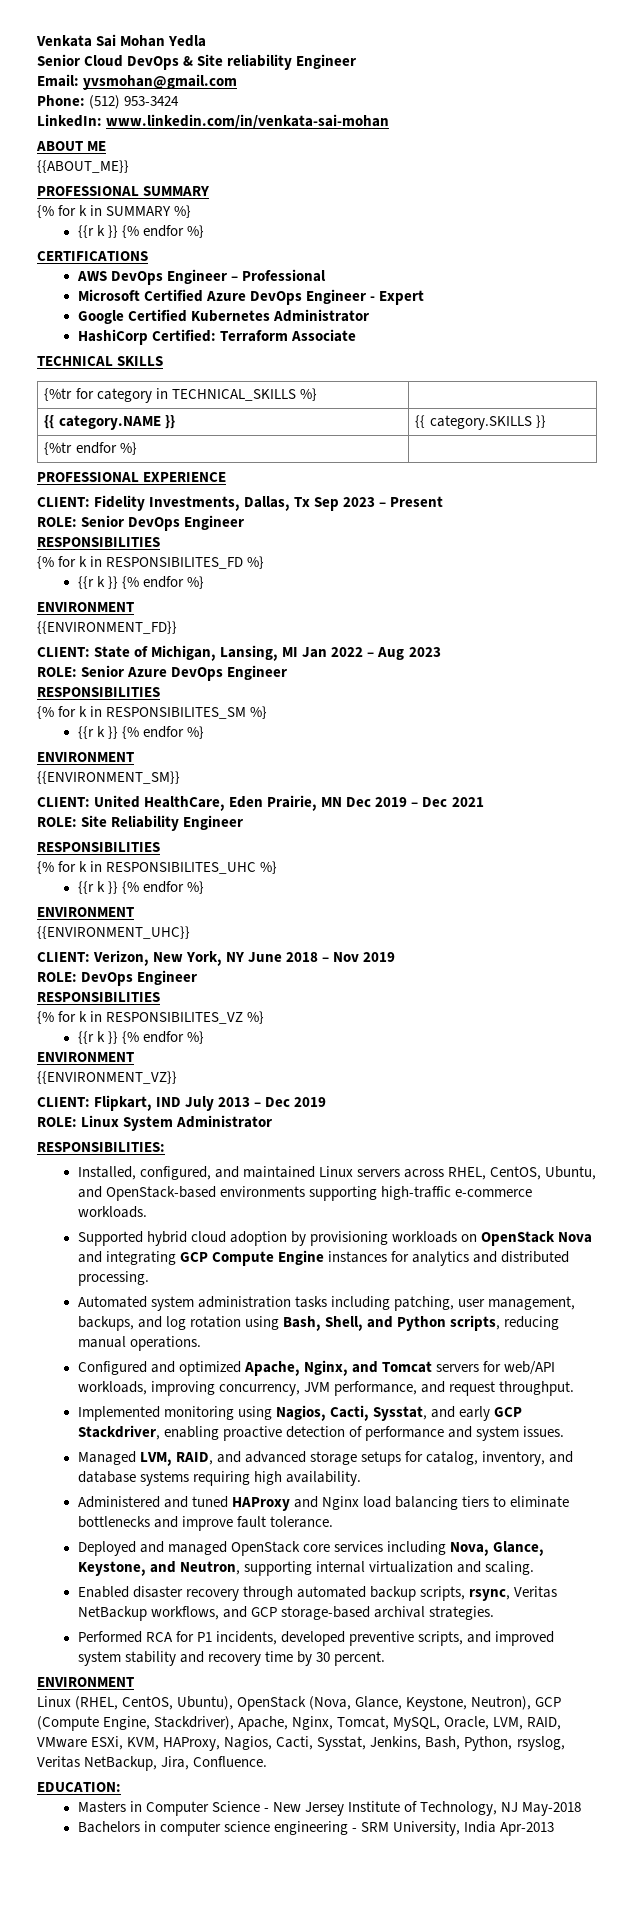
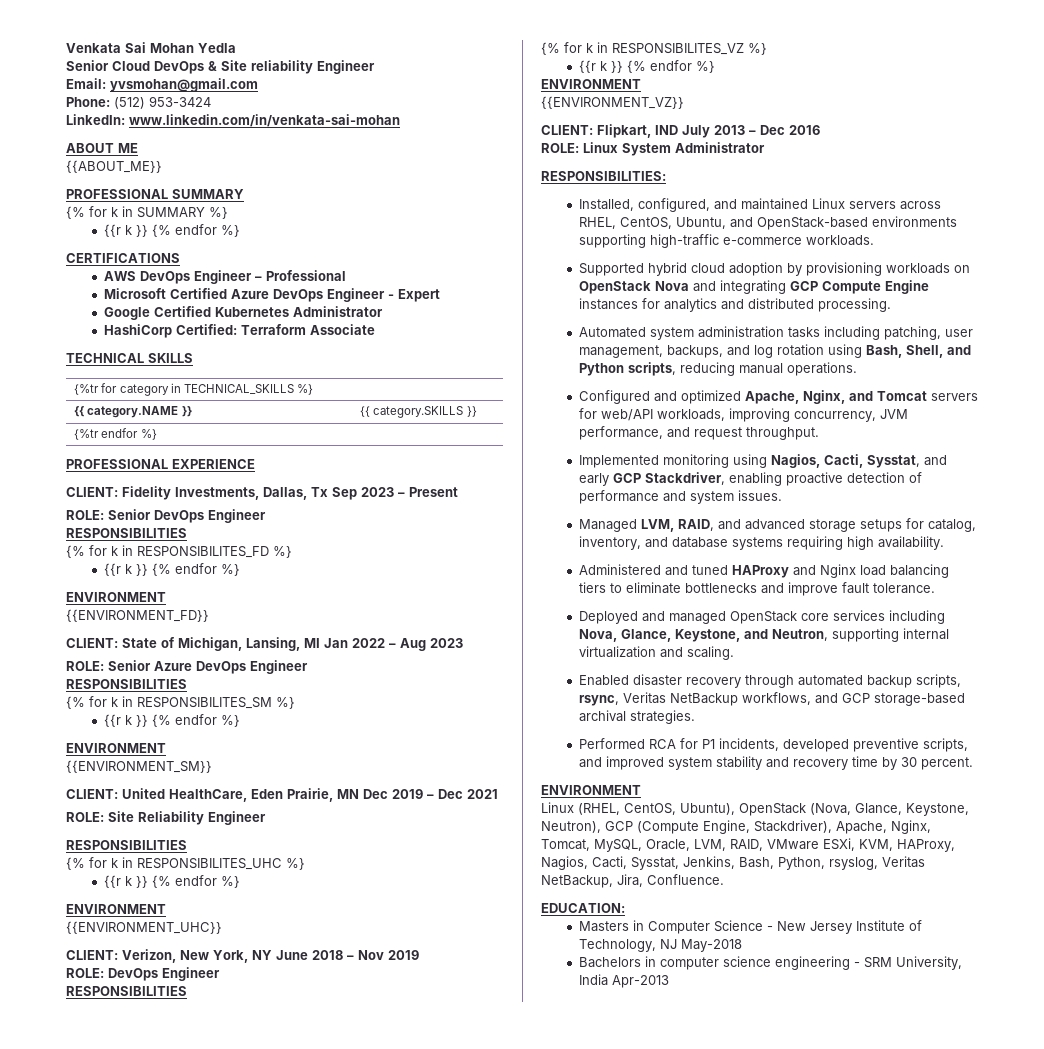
[294,1097,327,1107] 2019 -> [789,125,820,135] 2016

